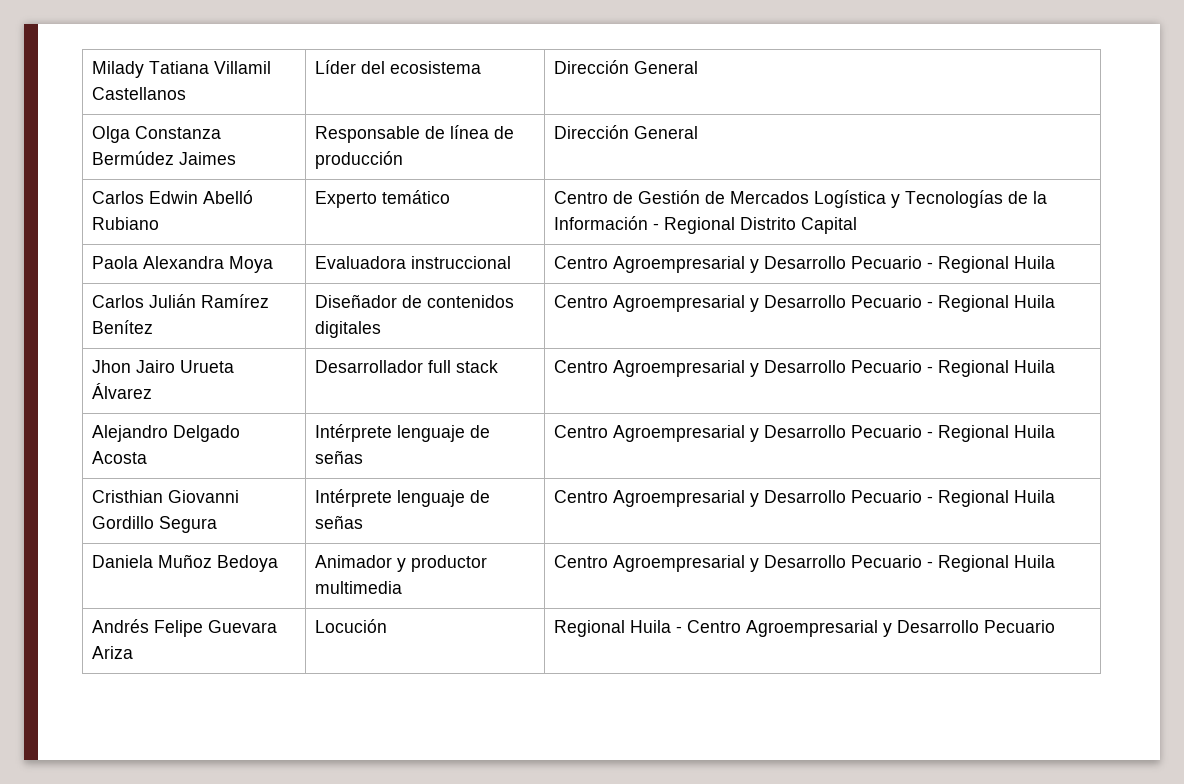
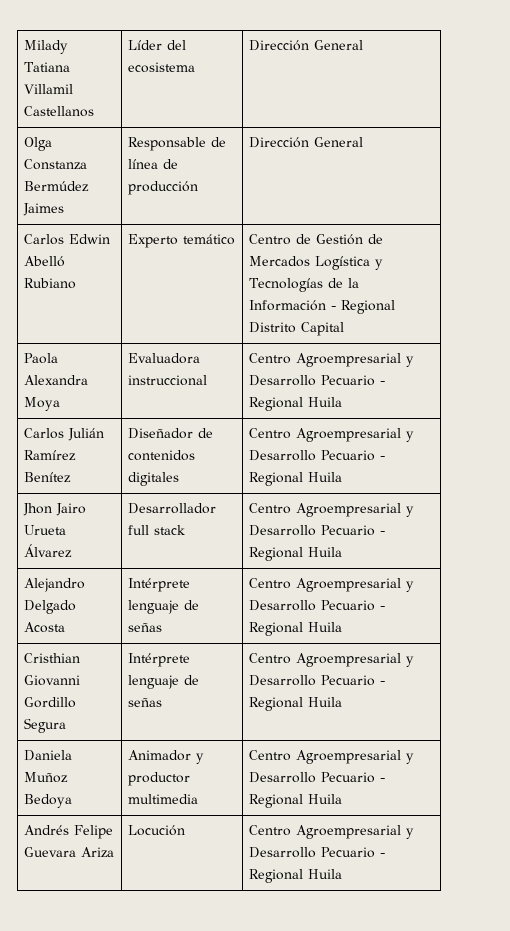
[553,620,1055,637] Regional Huila - Centro Agroempresarial y Desarrollo Pecuario -> [249,825,415,839] [249,847,386,858] [249,869,343,883] Centro Agroempresarial y Desarrollo Pecuario - Regional Huila

